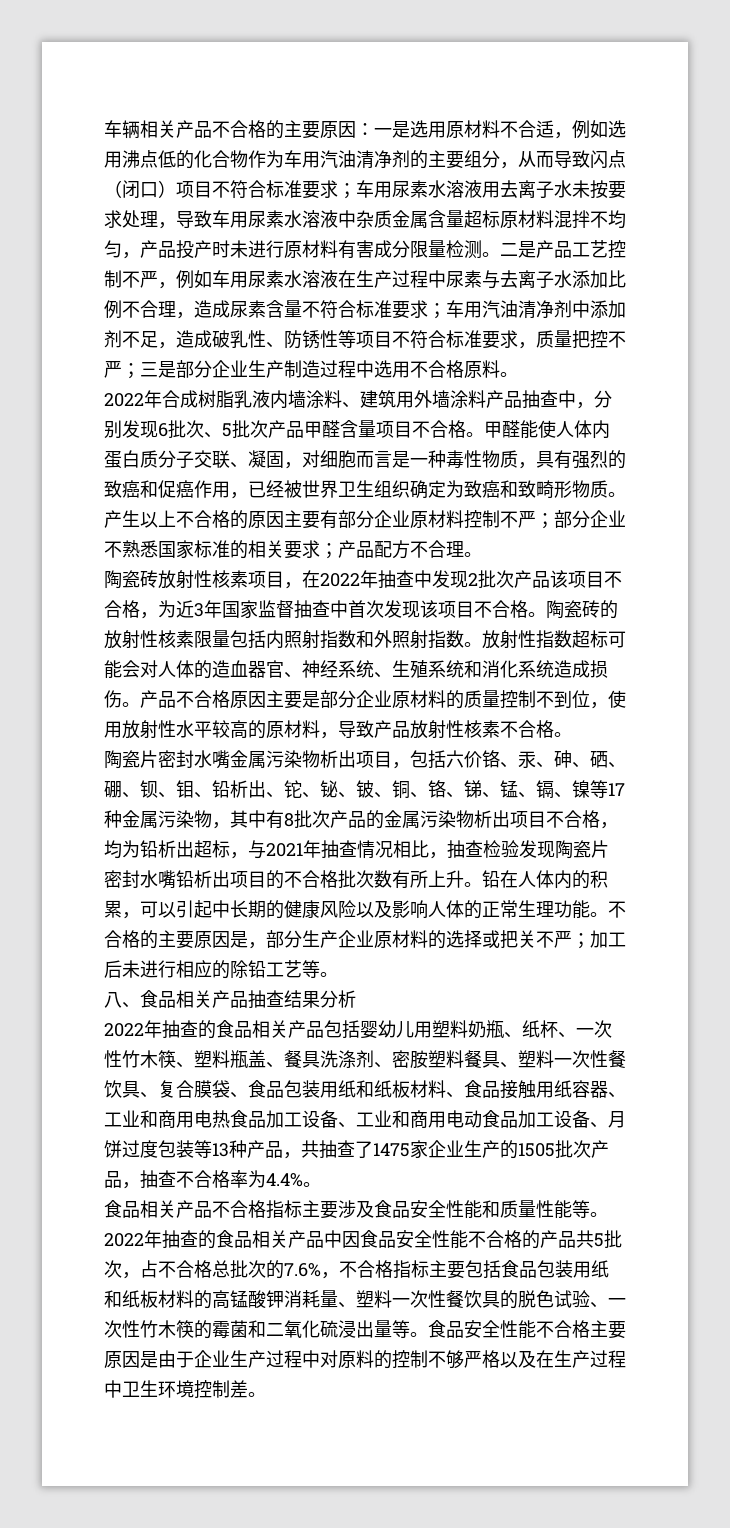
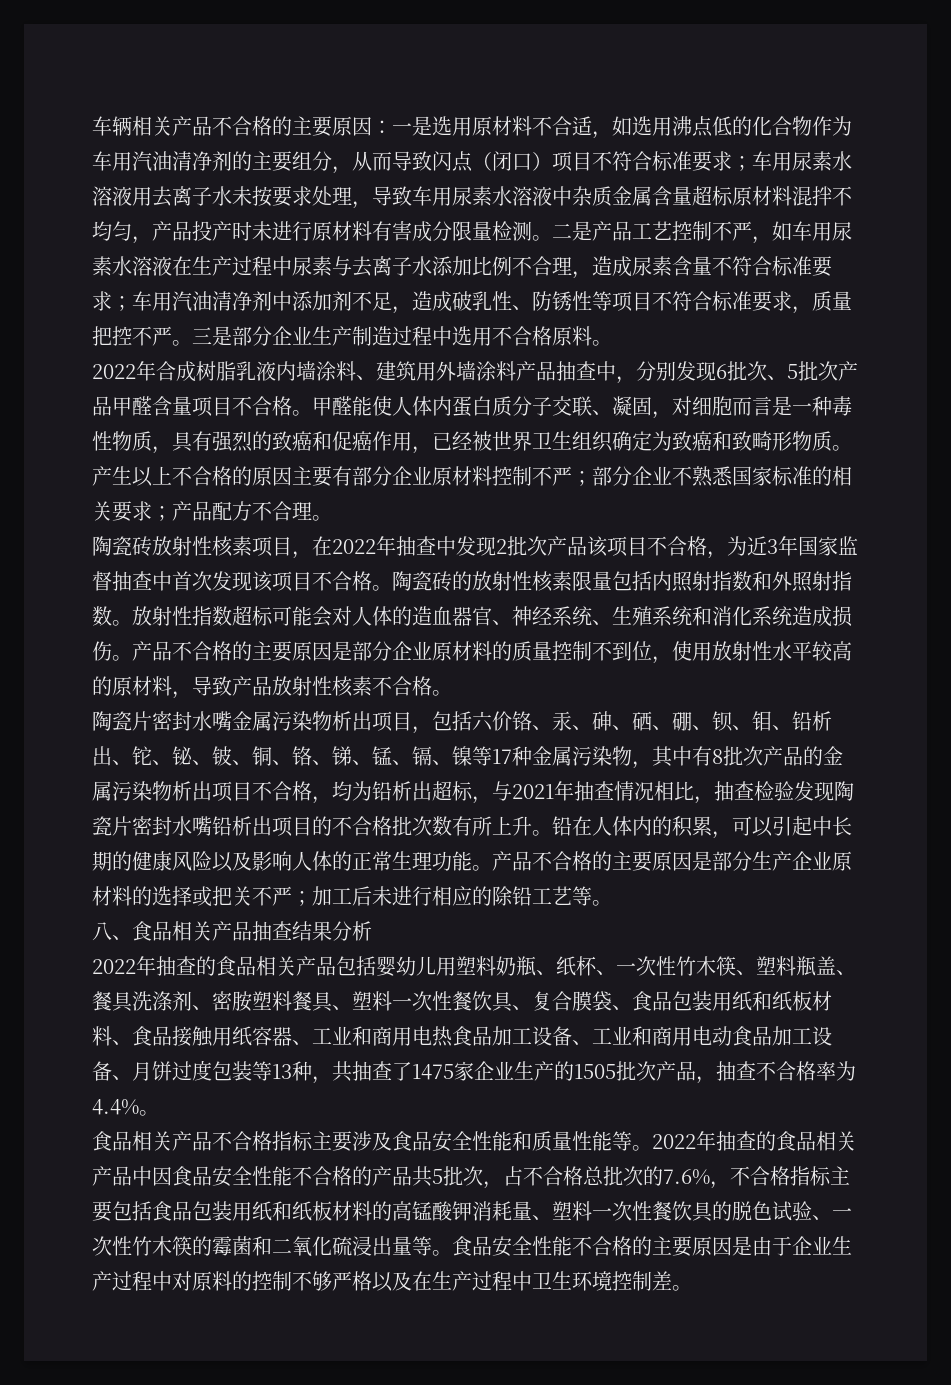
[572,120,590,139] 例 -> (612, 135) none
[176,270,194,289] 例 -> (772, 240) none
[122,363,140,379] ； -> [172,340,192,346] 。
[230,690,302,709] 原因主要 -> [232,641,332,662] 的主要原因
[608,901,626,918] [104,930,266,949] 不合格的主要原因是， -> [492,851,712,872] 产品不合格的主要原因是
[247,1140,283,1158] 产品 -> (312, 1071) none
(590, 1329) none -> [632,1236,652,1256] 的

